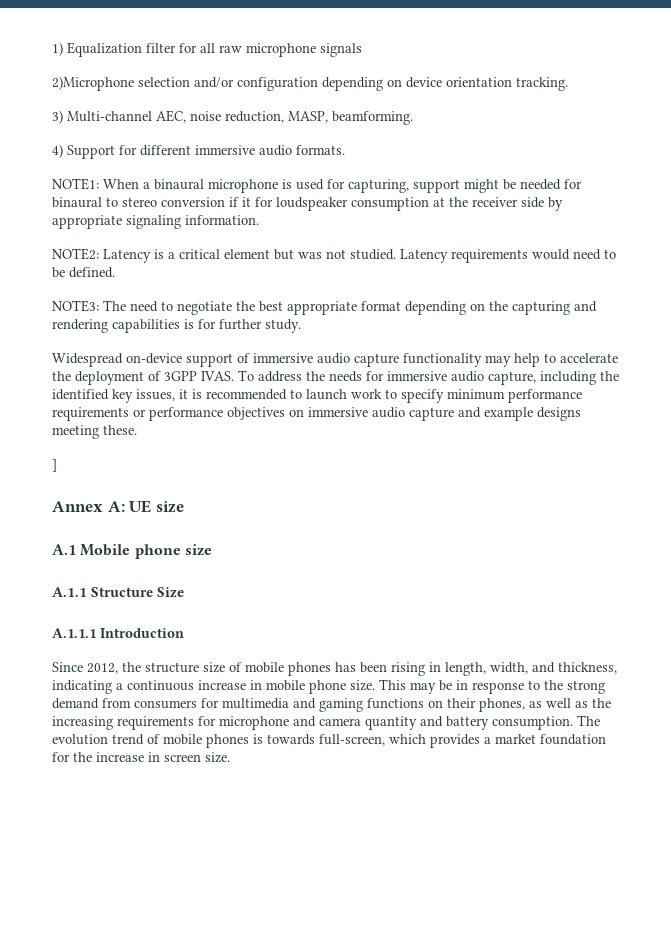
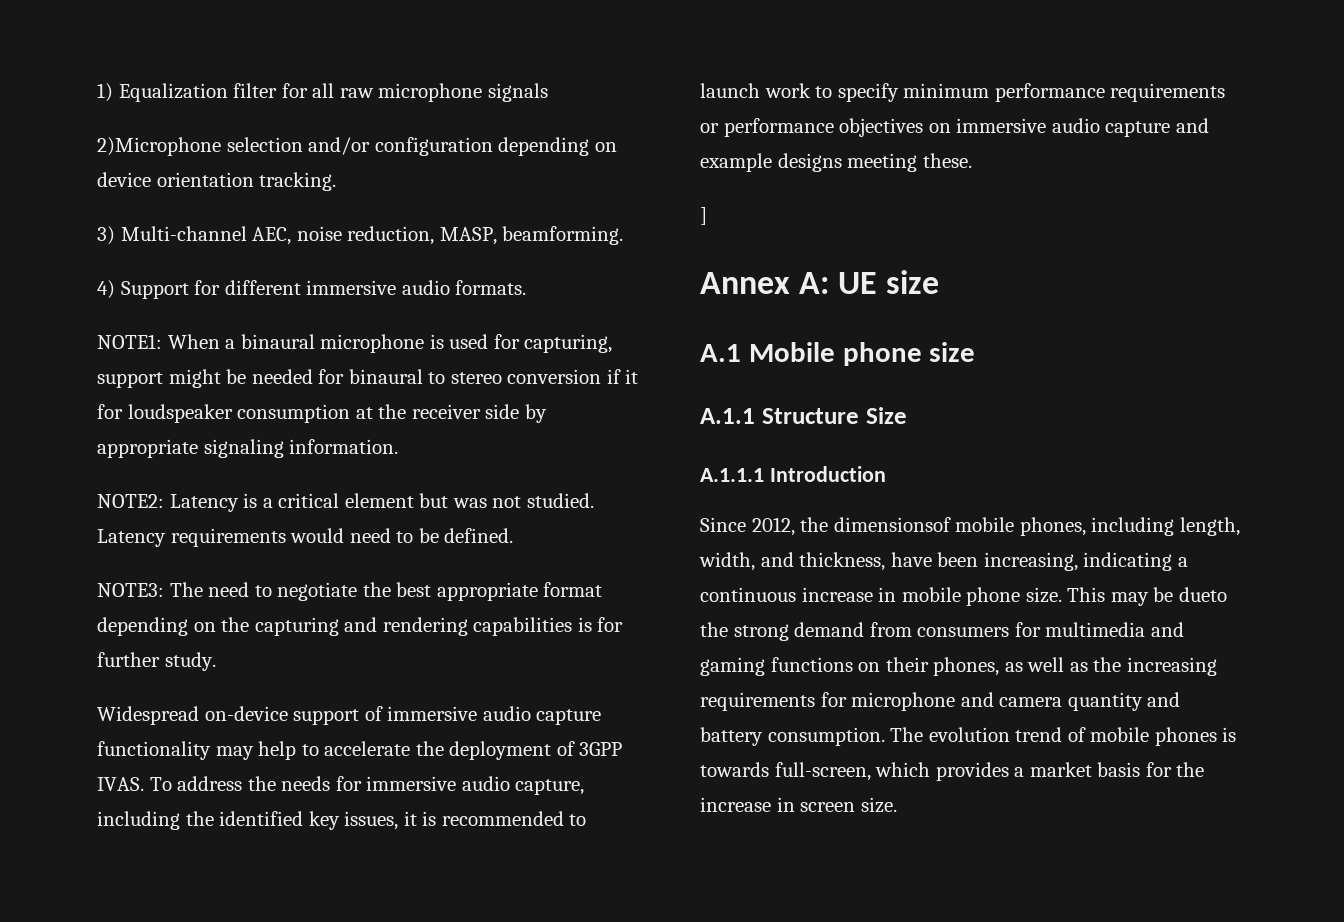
[145,662,441,676] structure size of mobile phones has been rising in -> [833,517,1175,536] dimensionsof mobile phones, including
(617, 668) none -> [890,552,1078,571] have been increasing,
[456,680,540,694] in response to -> [1178,587,1227,602] dueto
[540,734,606,745] foundation -> [1097,762,1141,777] basis

